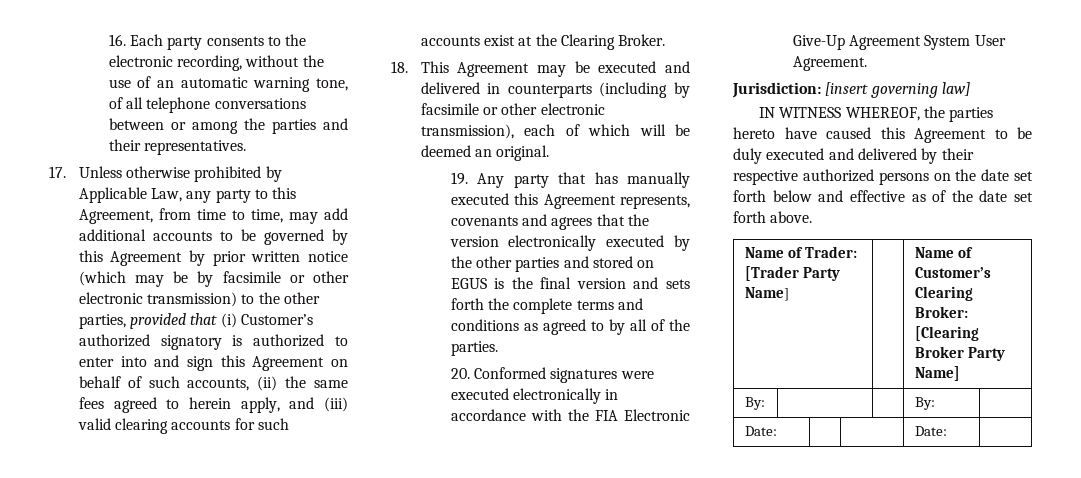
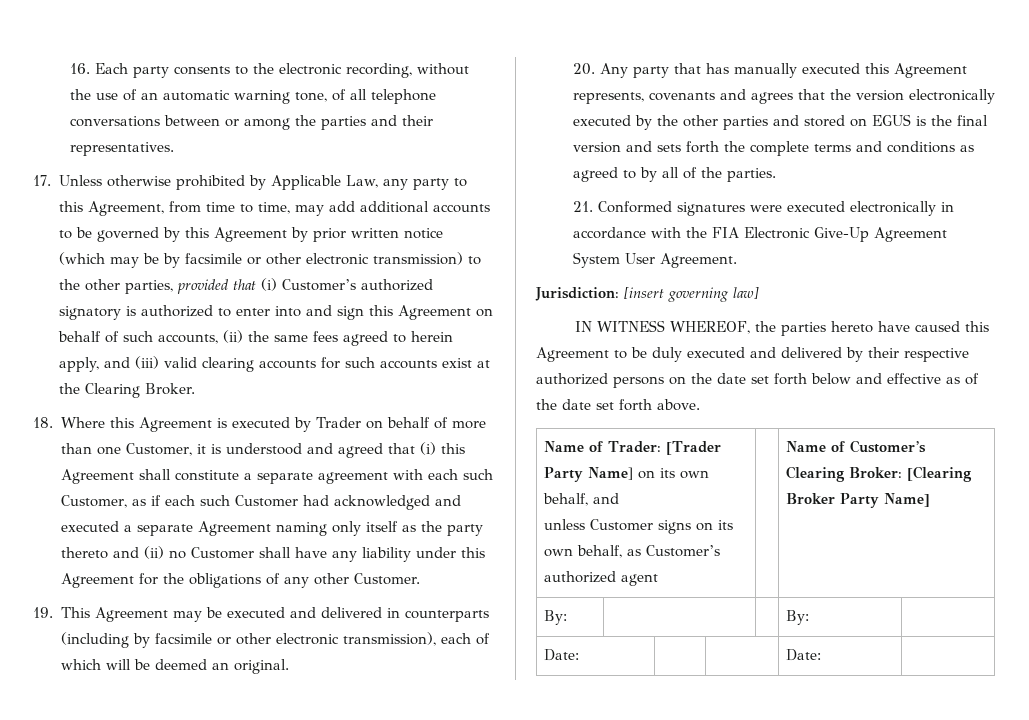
(408, 67) none -> [60,417,487,432] [60,442,465,458] [60,469,493,484] [60,495,461,510] [60,521,483,536] [60,546,485,562] [60,573,421,588] [33,607,53,618] Where this Agreement is executed by Trader on behalf of more than one Customer, it is understood and agreed that (i) this Agreement shall constitute a separate agreement with each such Customer, as if each such Customer had acknowledged and executed a separate Agreement naming only itself as the party thereto and (ii) no Customer shall have any liability under this Agreement for the obligations of any other Customer. // 19.
[450,172,468,185] 19. -> [573,63,596,75] 20.
[450,368,470,379] 20. -> [573,201,594,212] 21.
(789, 294) none -> [637,468,709,479] [542,493,619,506] [543,519,733,534] [543,545,720,558] [543,571,658,586] on its own behalf, and // unless Customer signs on its own behalf, as Customer’s authorized agent

